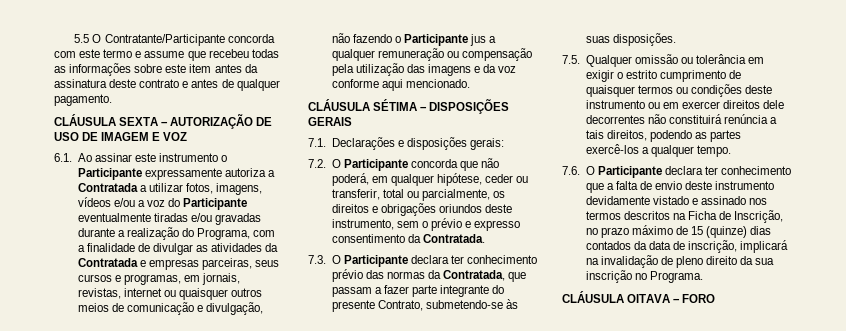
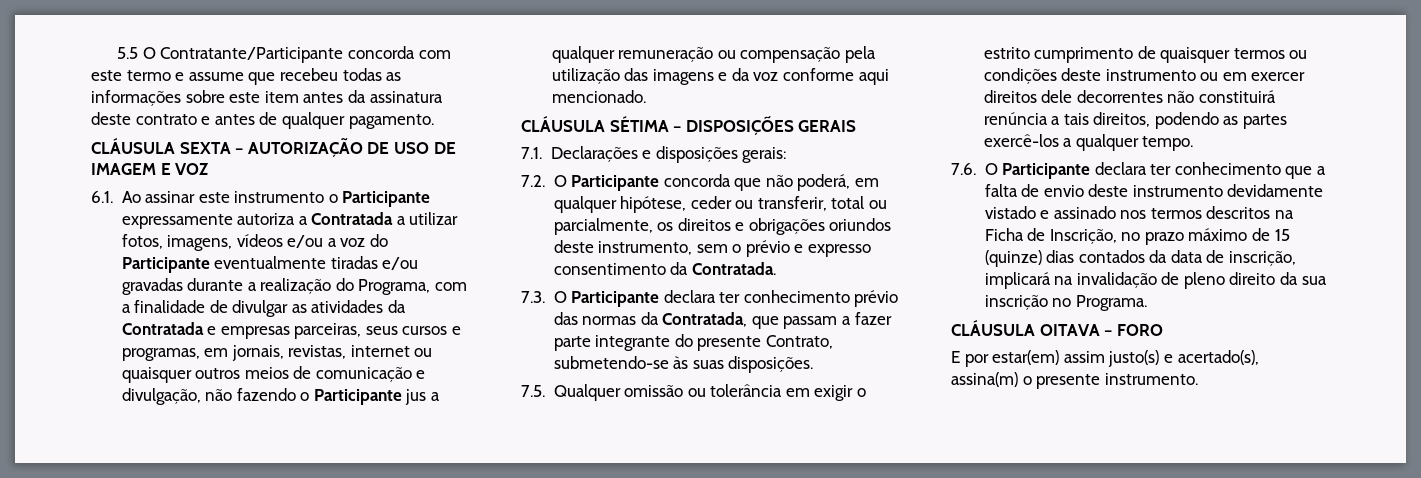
(716, 298) none -> [951,350,1259,367] [951,372,1198,389] // E por estar(em) assim justo(s) e acertado(s), assina(m) o presente instrumento.

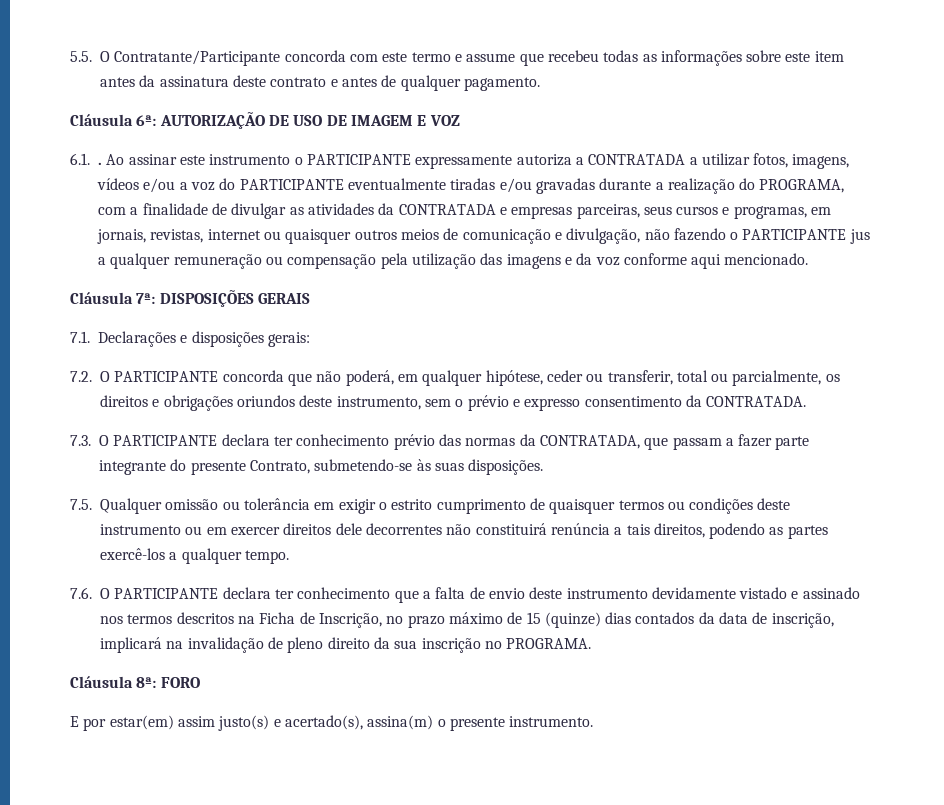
[117,47,139,59] 5.5 -> [70,51,92,62] 5.5.
[91,138,244,154] CLÁUSULA SEXTA – -> [70,114,157,126] Cláusula 6ª:
(113, 197) none -> [98,162,102,165] .
[342,191,431,207] Participante -> [306,154,411,165] PARTICIPANTE
[311,212,394,225] Contratada -> [588,154,686,165] CONTRATADA
[121,257,210,273] Participante -> [239,179,344,190] PARTICIPANTE
[358,279,431,295] Programa, -> [759,179,845,193] PROGRAMA,
[121,322,204,335] Contratada -> [398,204,496,215] CONTRATADA
[313,389,402,405] Participante -> [742,229,847,240] PARTICIPANTE
[521,116,682,132] CLÁUSULA SÉTIMA – -> [70,292,156,304] Cláusula 7ª:
[571,175,660,191] Participante -> [114,371,219,382] PARTICIPANTE
[691,262,776,275] Contratada. -> [706,396,807,407] CONTRATADA.
[571,291,660,307] Participante -> [113,435,218,446] PARTICIPANTE
[662,312,748,327] Contratada, -> [539,435,640,449] CONTRATADA,
[1002,163,1091,179] Participante -> [114,588,219,599] PARTICIPANTE
[1075,295,1147,311] [951,320,1113,336] Programa. // CLÁUSULA OITAVA – -> [506,638,592,649] [70,676,157,688] PROGRAMA. // Cláusula 8ª:

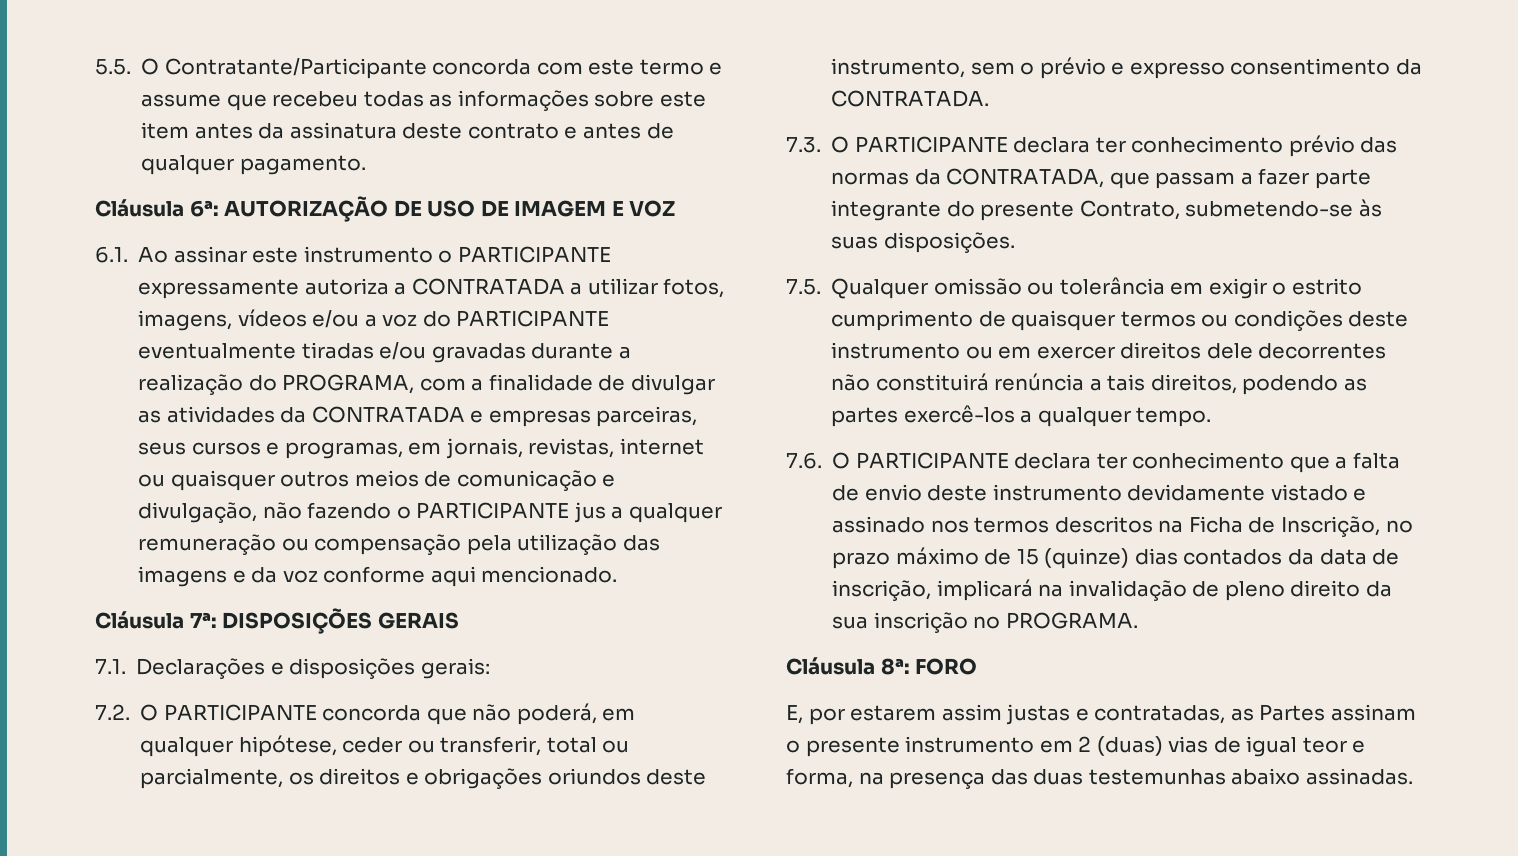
[98,162,102,165] . -> (128, 254) none
[70,715,594,731] E por estar(em) assim justo(s) e acertado(s), assina(m) o presente instrumento. -> [786,704,1416,725] [786,736,1366,757] [786,768,1413,789] E, por estarem assim justas e contratadas, as Partes assinam o presente instrumento em 2 (duas) vias de igual teor e forma, na presença das duas testemunhas abaixo assinadas.

